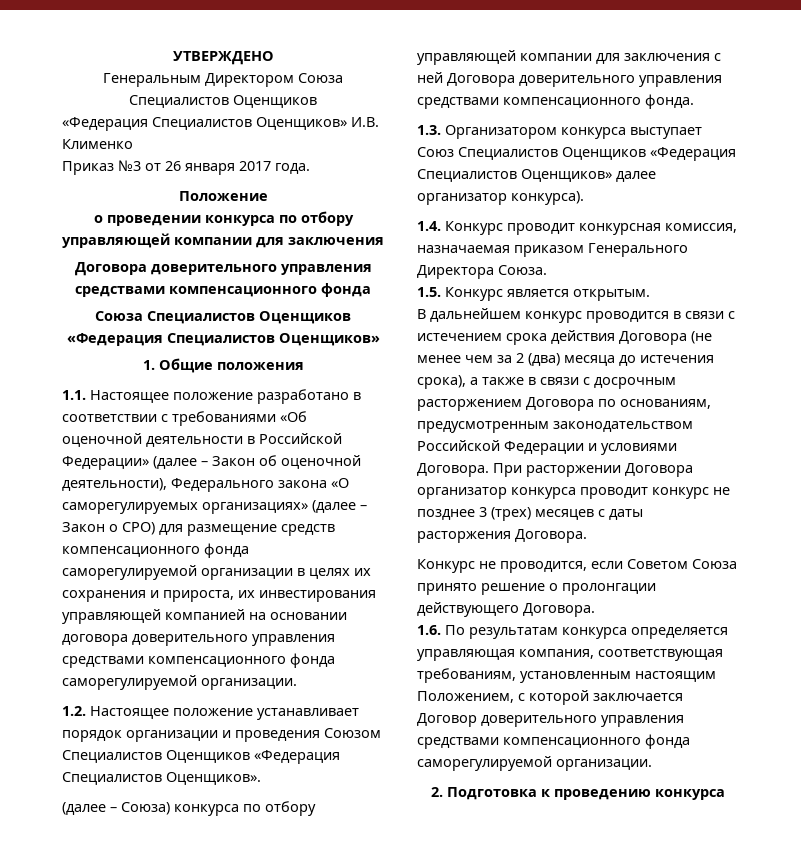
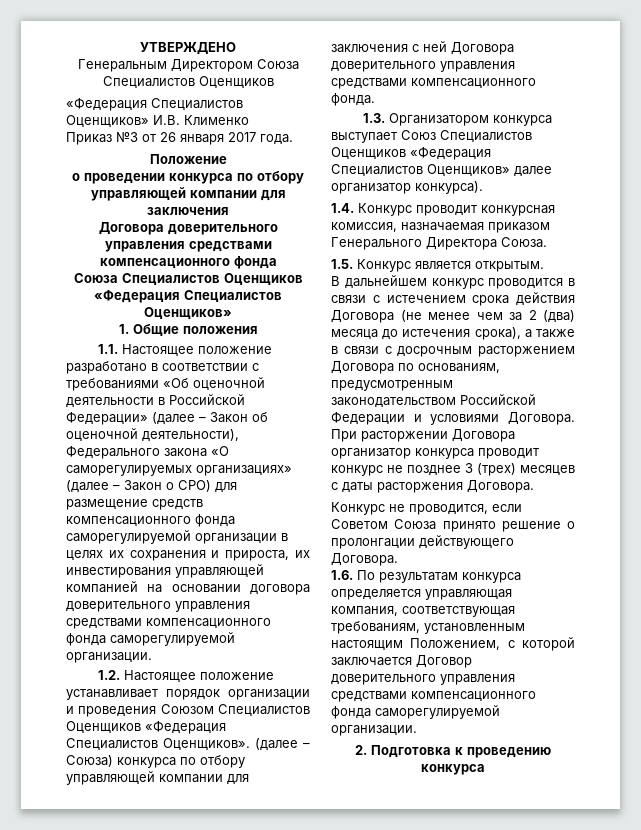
(261, 778) // -> (250, 744) none

